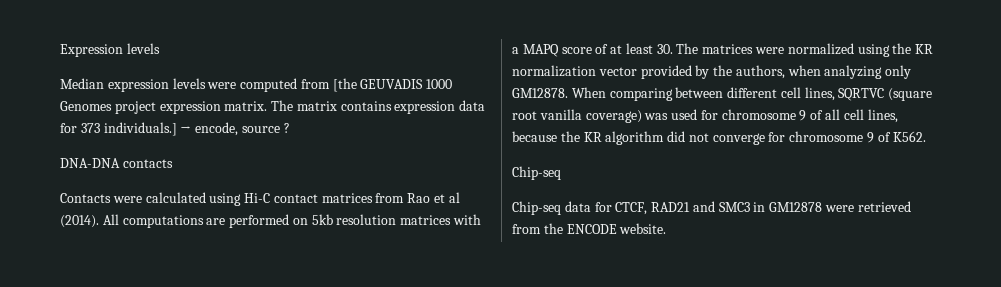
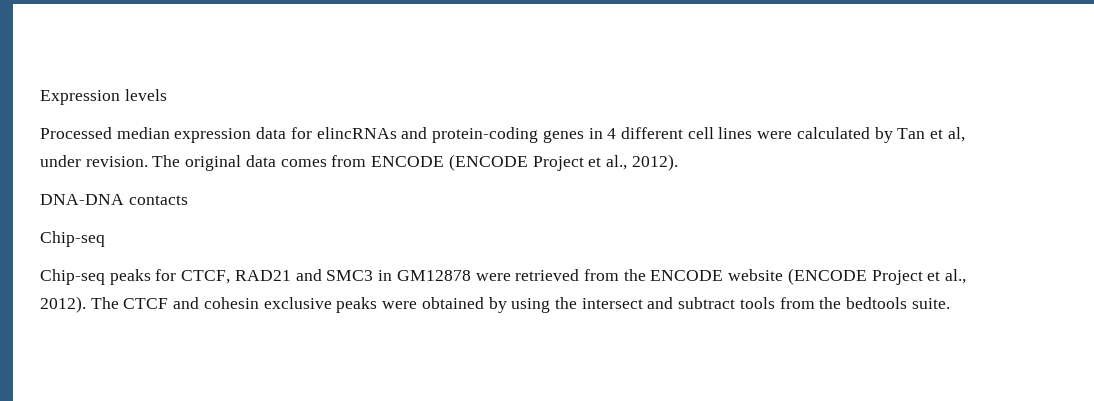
[60,78,453,92] [60,100,486,114] [60,122,290,136] [60,158,173,168] [60,192,460,206] [60,214,482,228] [512,43,934,57] [512,65,912,79] [512,87,933,101] [512,109,898,123] [512,131,926,145] Median expression levels were computed from [the GEUVADIS 1000 Genomes project expression matrix. The matrix contains expression data for 373 individuals.] → encode, source ? // DNA-DNA contacts // Contacts were calculated using Hi-C contact matrices from Rao et al (2014). All computations are performed on 5kb resolution matrices with a MAPQ score of at least 30. The matrices were normalized using the KR normalization vector provided by the authors, when analyzing only GM12878. When comparing between different cell lines, SQRTVC (square root vanilla coverage) was used for chromosome 9 of all cell lines, because the KR algorithm did not converge for chromosome 9 of K562. -> [40,127,965,143] [40,154,678,171] [40,194,188,205] Processed median expression data for elincRNAs and protein-coding genes in 4 different cell lines were calculated by Tan et al, under revision. The original data comes from ENCODE (ENCODE Project et al., 2012). // DNA-DNA contacts
[564,201,591,212] data -> [109,269,151,285] peaks
[619,223,667,234] website. -> [728,268,967,285] [40,296,950,313] website (ENCODE Project et al., 2012). The CTCF and cohesin exclusive peaks were obtained by using the intersect and subtract tools from the bedtools suite.

